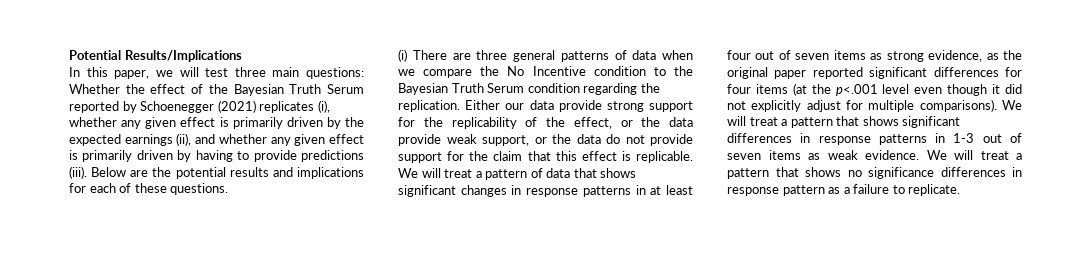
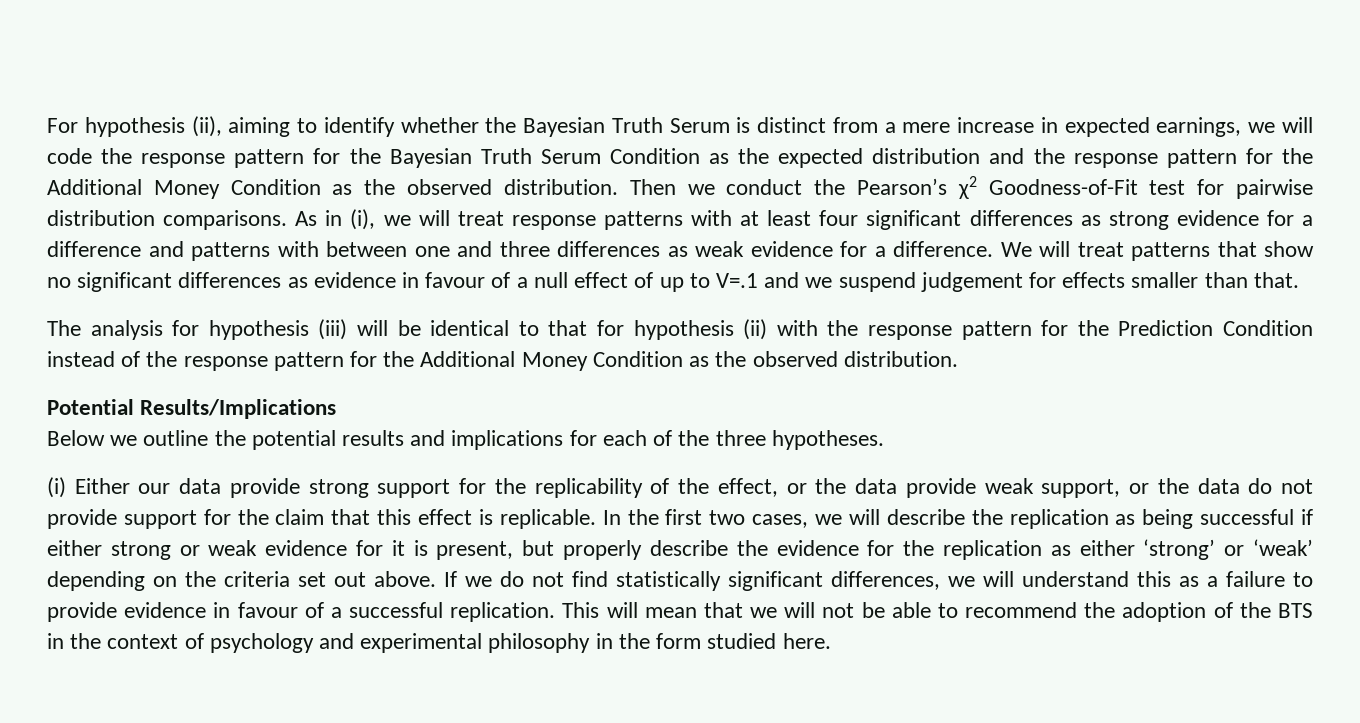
[69,50,242,62] [69,67,364,79] [69,84,365,96] [69,100,330,113] [69,117,364,129] [69,133,365,146] [69,150,364,162] [69,166,149,179] Potential Results/Implications // In this paper, we will test three main questions: Whether the effect of the Bayesian Truth Serum reported by Schoenegger (2021) replicates (i), whether any given effect is primarily driven by the expected earnings (ii), and whether any given effect is primarily driven by having to provide predictions (iii). Below are -> [47,116,1314,137] [47,148,1313,168] [47,176,1313,199] [47,209,1313,230] [47,241,1314,261] [47,272,1299,292] [47,319,1313,340] [47,351,958,371] [47,399,337,419] [47,430,209,446] For hypothesis (ii), aiming to identify whether the Bayesian Truth Serum is distinct from a mere increase in expected earnings, we will code the response pattern for the Bayesian Truth Serum Condition as the expected distribution and the response pattern for the Additional Money Condition as the observed distribution. Then we conduct the Pearson’s χ2 Goodness-of-Fit test for pairwise distribution comparisons. As in (i), we will treat response patterns with at least four significant differences as strong evidence for a difference and patterns with between one and three differences as weak evidence for a difference. We will treat patterns that show no significant differences as evidence in favour of a null effect of up to V=.1 and we suspend judgement for effects smaller than that. // The analysis for hypothesis (iii) will be identical to that for hypothesis (ii) with the response pattern for the Prediction Condition instead of the response pattern for the Additional Money Condition as the observed distribution. // Potential Results/Implications // Below we outline
[134,183,229,195] [398,49,693,62] [398,66,693,78] [398,83,660,95] [398,100,460,112] these questions. // (i) There are three general patterns of data when we compare the No Incentive condition to the Bayesian Truth Serum condition regarding the replication. -> [678,430,884,450] [47,477,66,498] the three hypotheses. // (i)
[398,168,637,180] [398,185,693,197] [727,50,1022,62] [727,67,1022,79] [727,83,1022,96] [727,99,1022,112] [727,116,961,128] [727,133,1022,145] [727,150,1022,160] [727,167,1022,179] [727,184,961,196] We will treat a pattern of data that shows significant changes in response patterns in at least four out of seven items as strong evidence, as the original paper reported significant differences for four items (at the p<.001 level even though it did not explicitly adjust for multiple comparisons). We will treat a pattern that shows significant differences in response patterns in 1-3 out of seven items as weak evidence. We will treat a pattern that shows no significance differences in response pattern as a failure to replicate. -> [602,509,1313,529] [47,539,1314,560] [47,571,1313,591] [47,602,1313,622] [47,633,831,653] In the first two cases, we will describe the replication as being successful if either strong or weak evidence for it is present, but properly describe the evidence for the replication as either ‘strong’ or ‘weak’ depending on the criteria set out above. If we do not find statistically significant differences, we will understand this as a failure to provide evidence in favour of a successful replication. This will mean that we will not be able to recommend the adoption of the BTS in the context of psychology and experimental philosophy in the form studied here.

